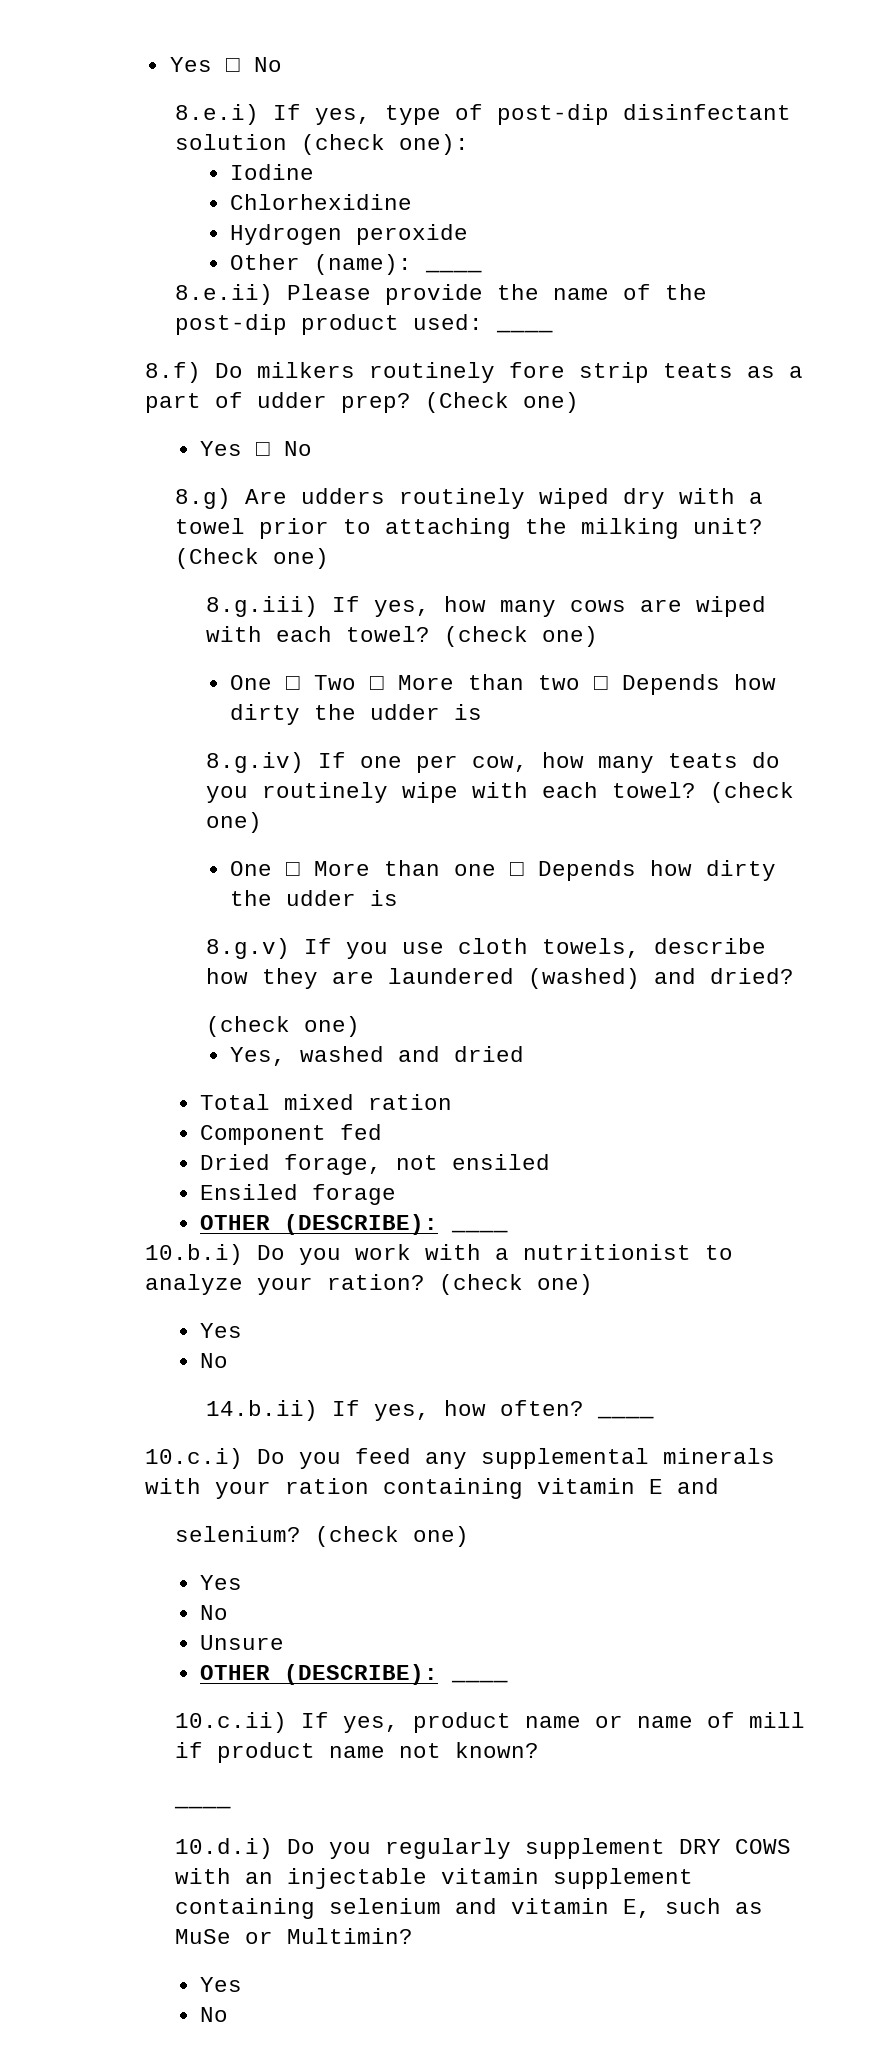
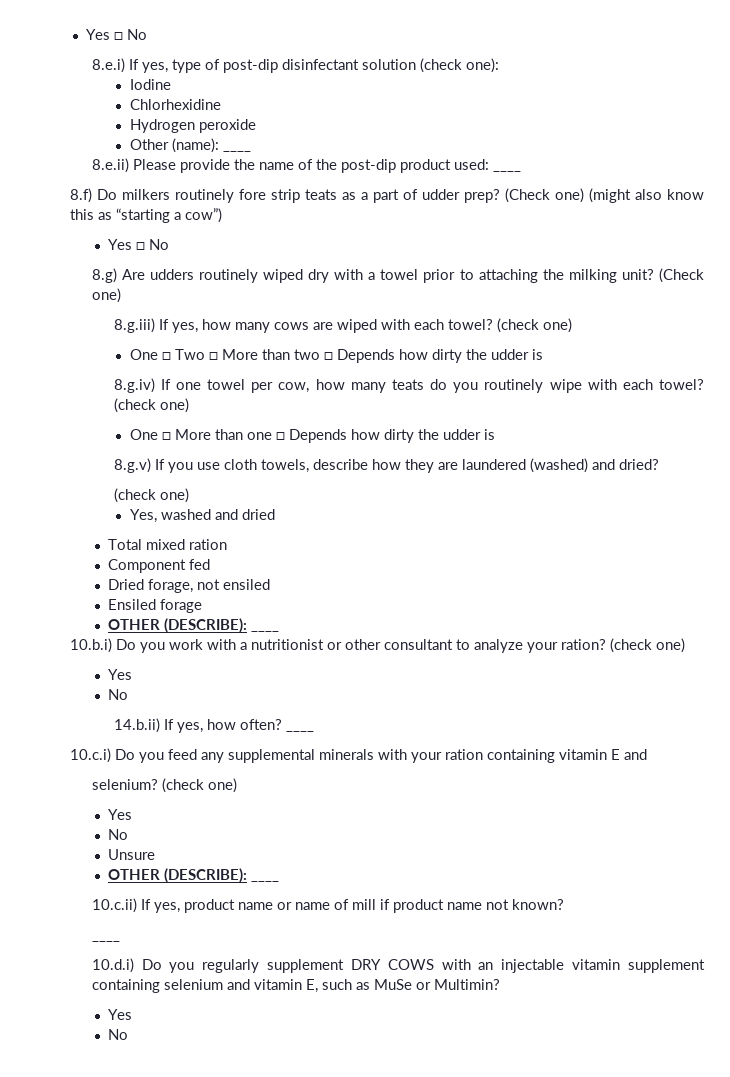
(579, 402) none -> [588,188,705,203] [69,208,222,223] (might also know this as “starting a cow”)
(402, 762) none -> [207,379,246,390] towel
(691, 1252) none -> [326,639,453,650] or other consultant

